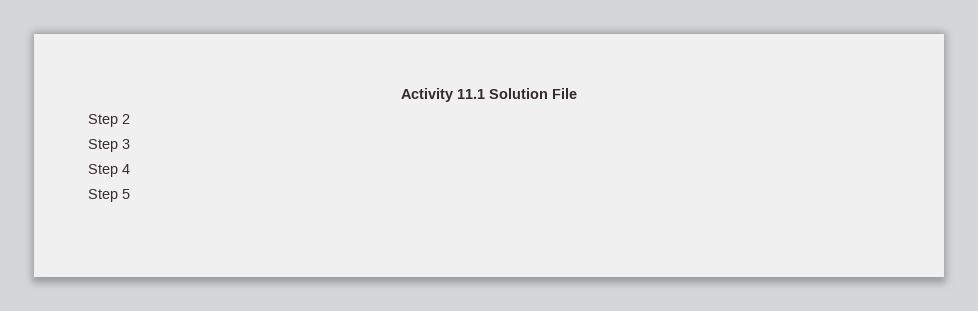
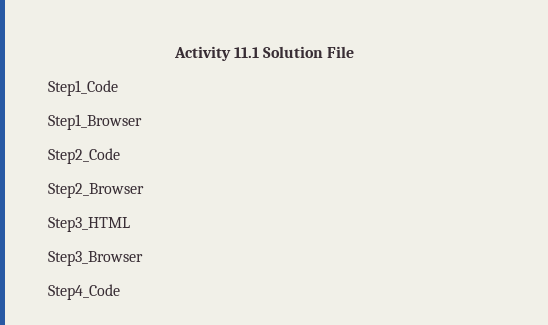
[88,114,130,127] [88,139,130,152] [88,164,130,177] [88,189,130,202] Step 2 // Step 3 // Step 4 // Step 5 -> [48,80,118,96] [48,114,142,130] [48,148,120,164] [48,183,144,198] [48,217,130,232] [48,251,143,266] [48,284,120,300] Step1_Code // Step1_Browser // Step2_Code // Step2_Browser // Step3_HTML // Step3_Browser // Step4_Code

